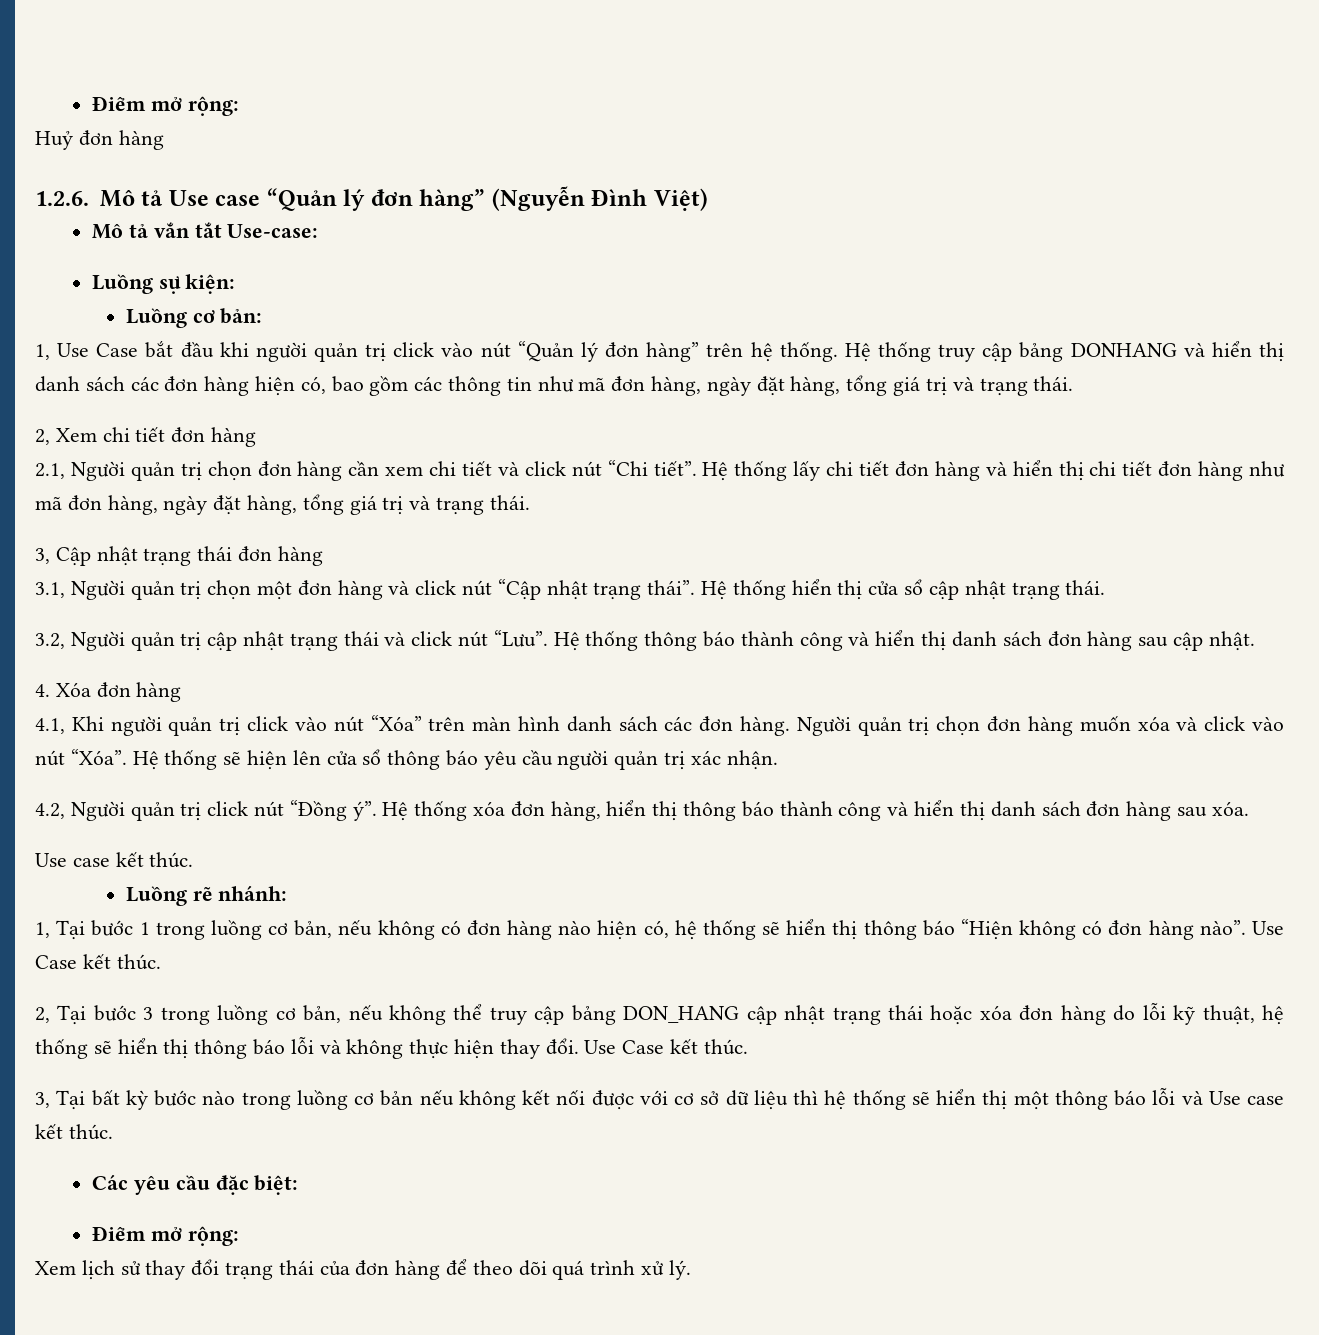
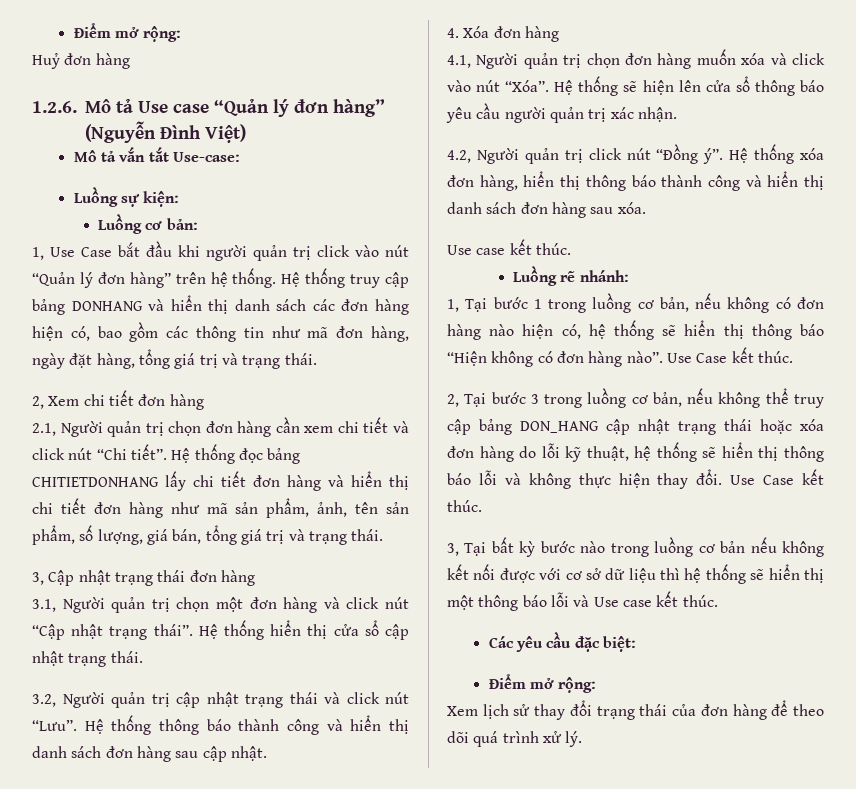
(788, 471) none -> [238,448,301,464] [32,477,159,487] đọc bảng CHITIETDONHANG
[67,495,298,515] đơn hàng, ngày đặt hàng, -> [235,498,409,518] [32,525,202,545] sản phẩm, ảnh, tên sản phẩm, số lượng, giá bán,
[71,715,791,736] Khi người quản trị click vào nút “Xóa” trên màn hình danh sách các đơn hàng. -> (471, 61) none

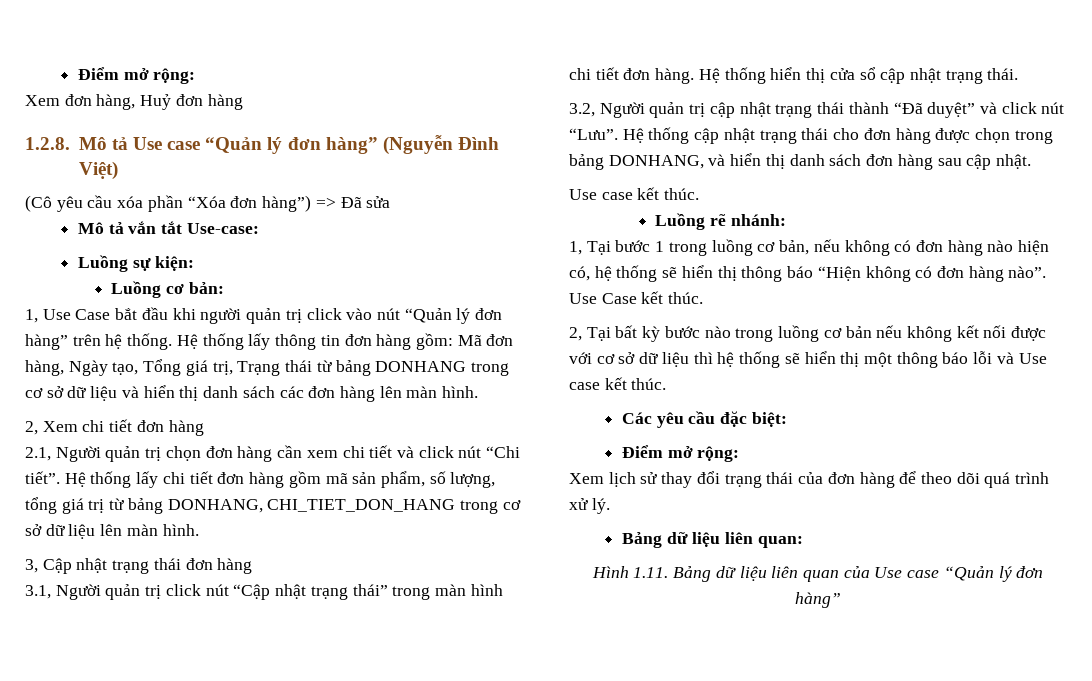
[73,23,182,42] Điểm mở rộng: // -> [77,67,196,84] [25,94,136,110] Điểm mở rộng: // Xem đơn hàng,
[32,101,77,113] 1.2.6. -> [25,137,70,150] 1.2.8.
(246, 133) none -> [25,195,391,212] // (Cô yêu cầu xóa phần “Xóa đơn hàng”) => Đã sửa
[350,272,409,288] [32,299,143,315] truy cập bảng DONHANG -> [248,333,514,350] [25,359,509,376] [25,386,118,401] lấy thông tin đơn hàng gồm: Mã đơn hàng, Ngày tạo, Tổng giá trị, Trạng thái từ bảng DONHANG trong cơ sở dữ liệu
[32,322,410,342] [32,349,317,369] hiện có, bao gồm các thông tin như mã đơn hàng, ngày đặt hàng, tổng giá trị và trạng thái. -> [379,386,479,398] lên màn hình.
[238,448,301,464] [32,477,159,487] đọc bảng CHITIETDONHANG -> (132, 479) none
[328,471,409,490] [32,498,409,518] [32,525,384,545] và hiển thị chi tiết đơn hàng như mã sản phẩm, ảnh, tên sản phẩm, số lượng, giá bán, tổng giá trị và trạng thái. -> [288,471,496,488] [25,497,521,514] [25,524,199,539] gồm mã sản phẩm, số lượng, tổng giá trị từ bảng DONHANG, CHI_TIET_DON_HANG trong cơ sở dữ liệu lên màn hình.
[176,597,340,613] chọn một đơn hàng và -> (162, 592) none
[153,624,193,636] thái”. -> [352,584,503,600] [569,67,695,84] thái” trong màn hình chi tiết đơn hàng.
(318, 698) none -> [848,102,976,118] thành “Đã duyệt”
[159,719,319,735] thông báo thành công -> [694,128,1053,144] [569,154,704,170] cập nhật trạng thái cho đơn hàng được chọn trong bảng DONHANG,
[447,26,559,42] [447,49,825,69] [447,76,824,96] [446,103,677,123] [447,144,824,164] [447,171,824,191] [447,202,646,218] // 4. Xóa đơn hàng // 4.1, Người quản trị chọn đơn hàng muốn xóa và click vào nút “Xóa”. Hệ thống sẽ hiện lên cửa sổ thông báo yêu cầu người quản trị xác nhận. // 4.2, Người quản trị click nút “Đồng ý”. Hệ thống xóa đơn hàng, hiển thị thông báo thành công và hiển thị danh sách đơn hàng sau xóa. -> (1031, 161) none
[491,388,824,408] [447,419,824,435] [447,442,825,462] [447,469,824,489] [447,500,482,512] [447,542,487,556] bước 3 trong luồng cơ bản, nếu không thể truy cập bảng DON_HANG cập nhật trạng thái hoặc xóa đơn hàng do lỗi kỹ thuật, hệ thống sẽ hiển thị thông báo lỗi và không thực hiện thay đổi. Use Case kết thúc. // 3, Tại -> (611, 334) none
(583, 739) none -> [621,532,803,548] [591,566,1044,582] [795,592,841,608] // Bảng dữ liệu liên quan: // Hình 1.11. Bảng dữ liệu liên quan của Use case “Quản lý đơn hàng”

